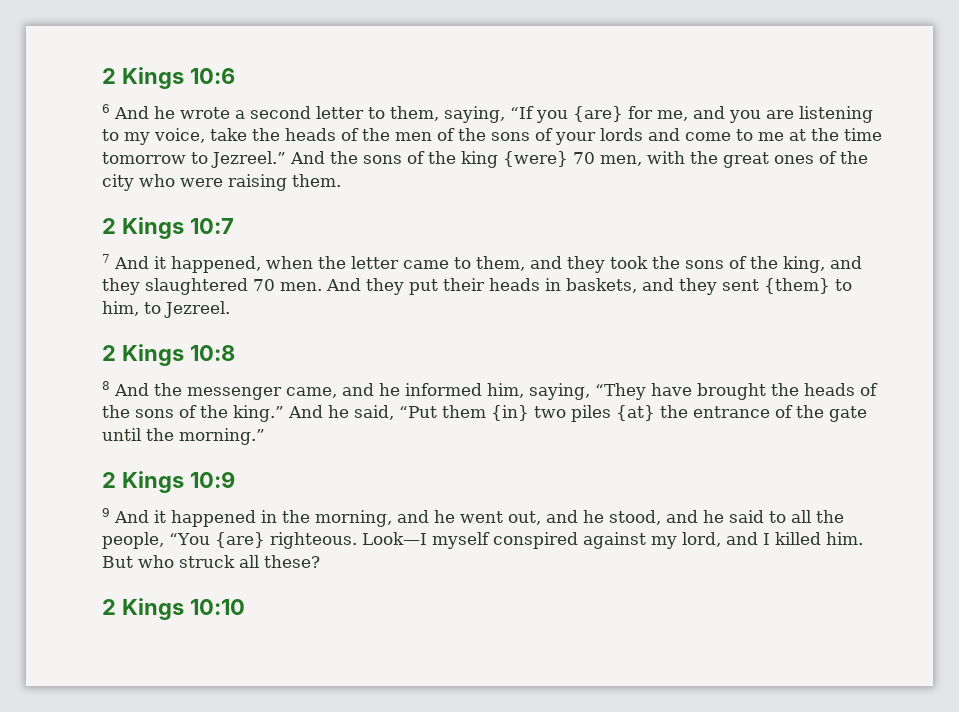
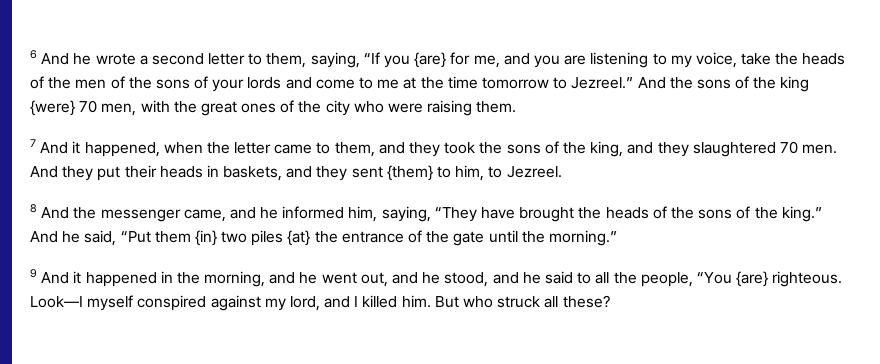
[102,67,235,89] 2 Kings 10:6 // -> (30, 54) none
[102,217,234,239] // 2 Kings 10:7 -> (517, 107) none
[102,344,235,366] // 2 Kings 10:8 -> (562, 172) none
[102,471,235,493] // 2 Kings 10:9 -> (617, 238) none
[102,598,245,620] // 2 Kings 10:10 -> (610, 301) none

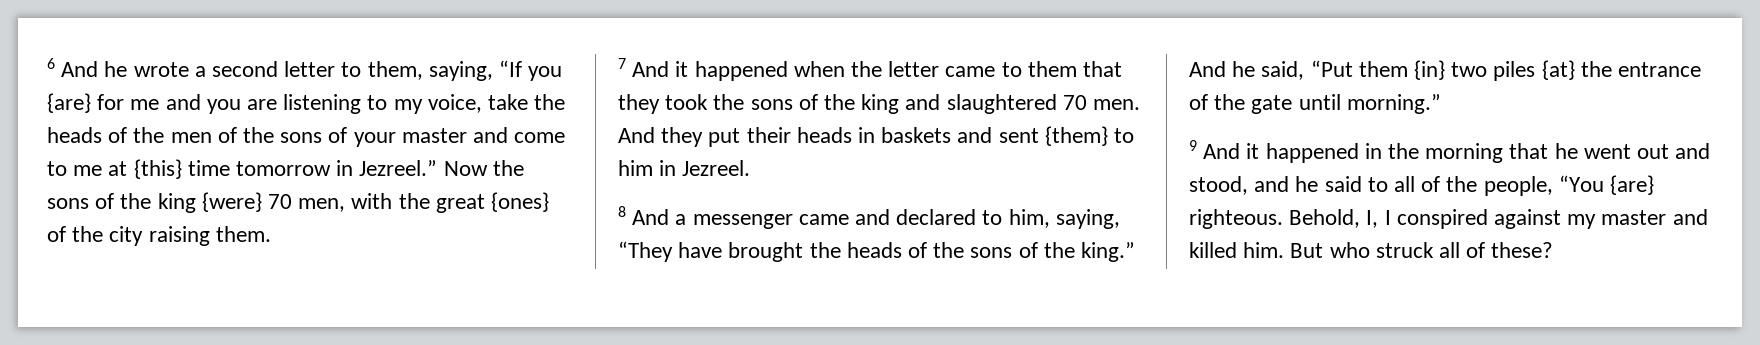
[473,55,500,68] me, -> [130,99,160,110] me
[247,77,282,89] lords -> [401,128,467,143] master
[420,77,444,89] the -> [133,159,182,179] {this}
[553,77,666,89] to Jezreel.” And -> [336,160,488,176] in Jezreel.” Now
[241,103,277,113] ones -> [491,192,550,212] {ones}
[353,101,424,113] who were -> (144, 236) none
[84,142,160,157] happened, -> [694,61,788,81] happened
[334,142,405,157] them, and -> [1027,61,1123,77] them that
[590,141,689,157] king, and they -> [861,94,941,114] king and
[223,166,348,181] baskets, and they -> [881,127,993,143] baskets and
[455,165,503,181] him, to -> [618,160,677,176] him in
[73,206,345,222] the messenger came, and he informed -> [675,209,1003,229] a messenger came and declared to
[521,231,545,243] the -> (1341, 102) none
[204,271,441,287] morning, and he went out, and he -> [1425,143,1711,163] morning that he went out and
(610, 278) none -> [1421,176,1441,192] of
[30,295,359,311] Look—I myself conspired against my lord, and I -> [1289,209,1708,229] Behold, I, I conspired against my master and
(559, 302) none -> [1466,242,1486,258] of

